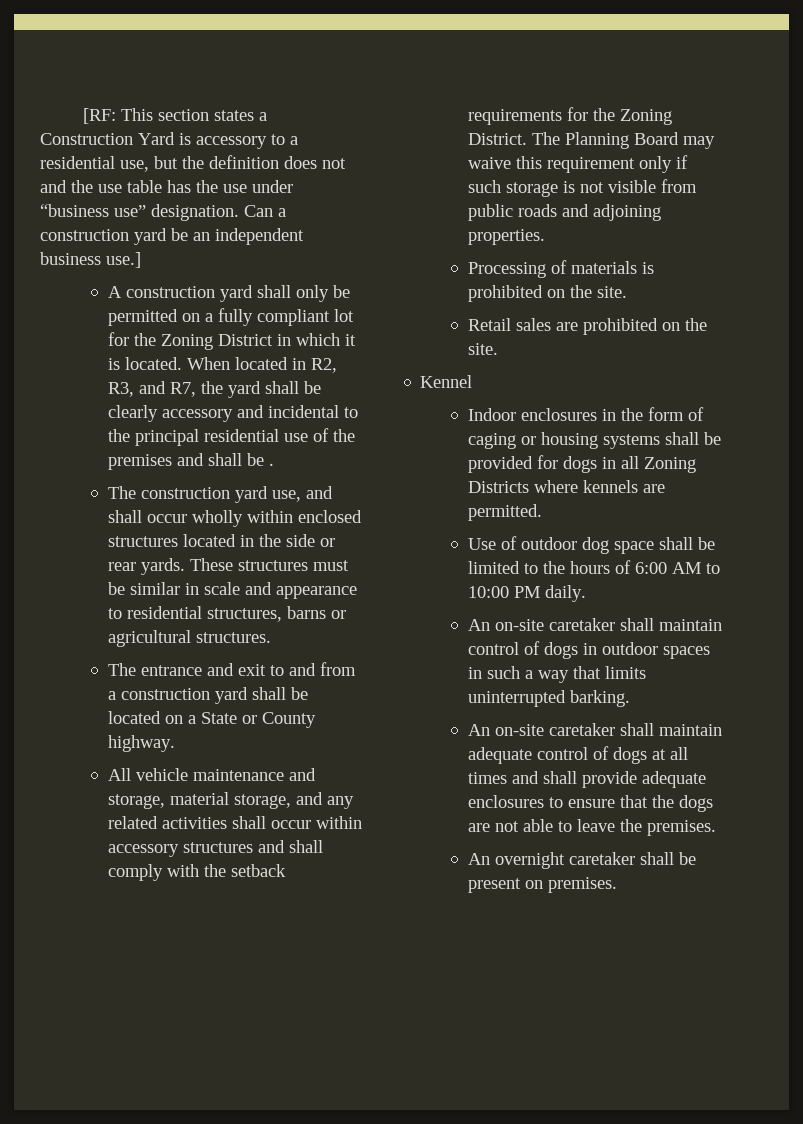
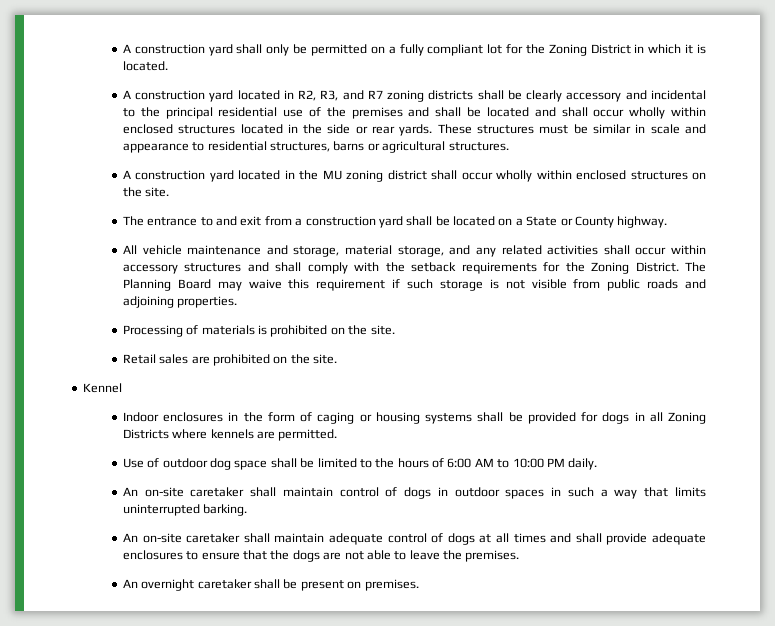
[83,108,268,124] [40,132,298,149] [40,155,346,172] [40,180,293,193] [40,204,286,221] [40,228,304,245] [40,252,141,268] [RF: This section states a Construction Yard is accessory to a residential use, but the definition does not and the use table has the use under “business use” designation. Can a construction yard be an independent business use.] // -> (122, 48) none
[186,357,230,370] When -> [122,90,234,102] // A construction yard
[169,381,261,398] R7, the yard -> [367,90,474,102] R7 zoning districts
[268,463,274,466] [107,486,301,503] . // The construction yard use, -> [486,107,529,117] located
(271, 637) none -> [122,170,706,182] [122,187,170,197] // A construction yard located in the MU zoning district shall occur wholly within enclosed structures on the site.
(202, 670) none -> [200,217,213,226] to
[269,663,316,676] to and -> (262, 221) none
[638,156,672,173] only -> (386, 285) none

